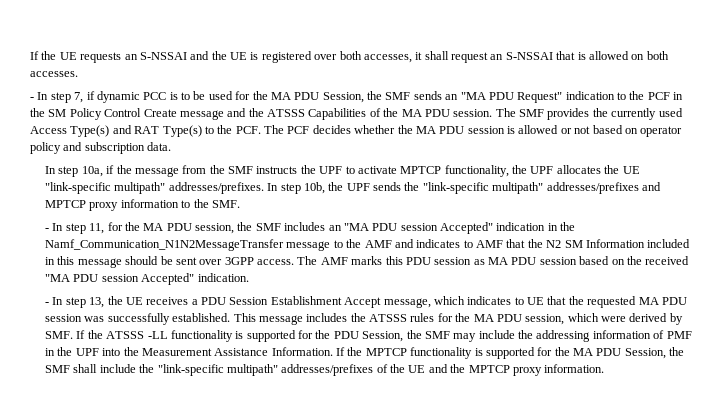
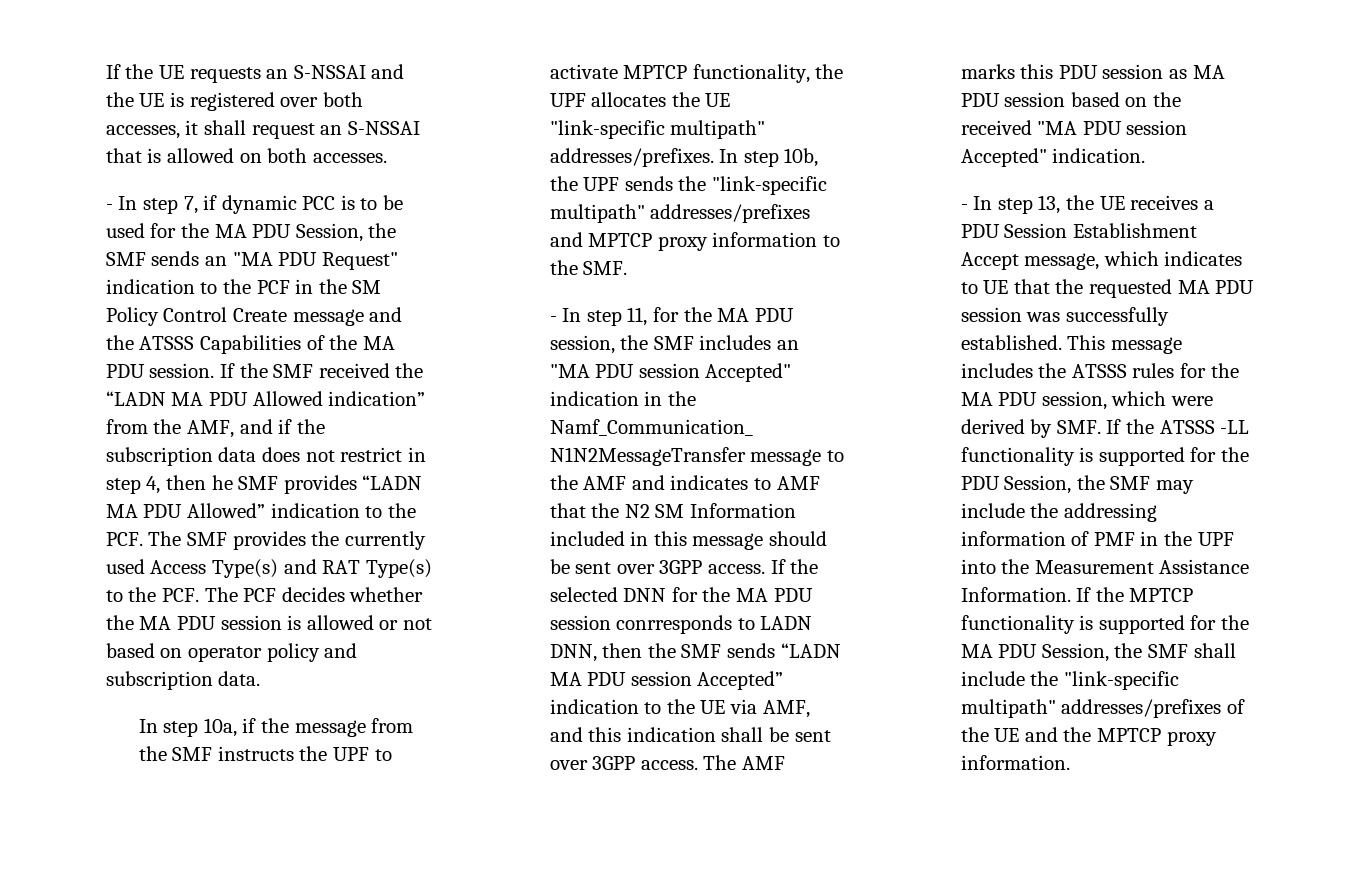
(493, 113) none -> [220,363,424,378] [105,391,426,406] [105,419,325,438] [105,447,426,466] [105,475,423,494] [105,503,416,518] [105,532,143,546] If the SMF received the “LADN MA PDU Allowed indication” from the AMF, and if the subscription data does not restrict in step 4, then he SMF provides “LADN MA PDU Allowed” indication to the PCF.
(295, 262) none -> [770,559,819,574] [549,587,813,602] [549,615,813,634] [549,643,841,662] [549,671,784,690] [549,699,810,718] [549,727,831,742] [549,756,698,770] If the selected DNN for the MA PDU session conrresponds to LADN DNN, then the SMF sends “LADN MA PDU session Accepted” indication to the UE via AMF, and this indication shall be sent over 3GPP access.

